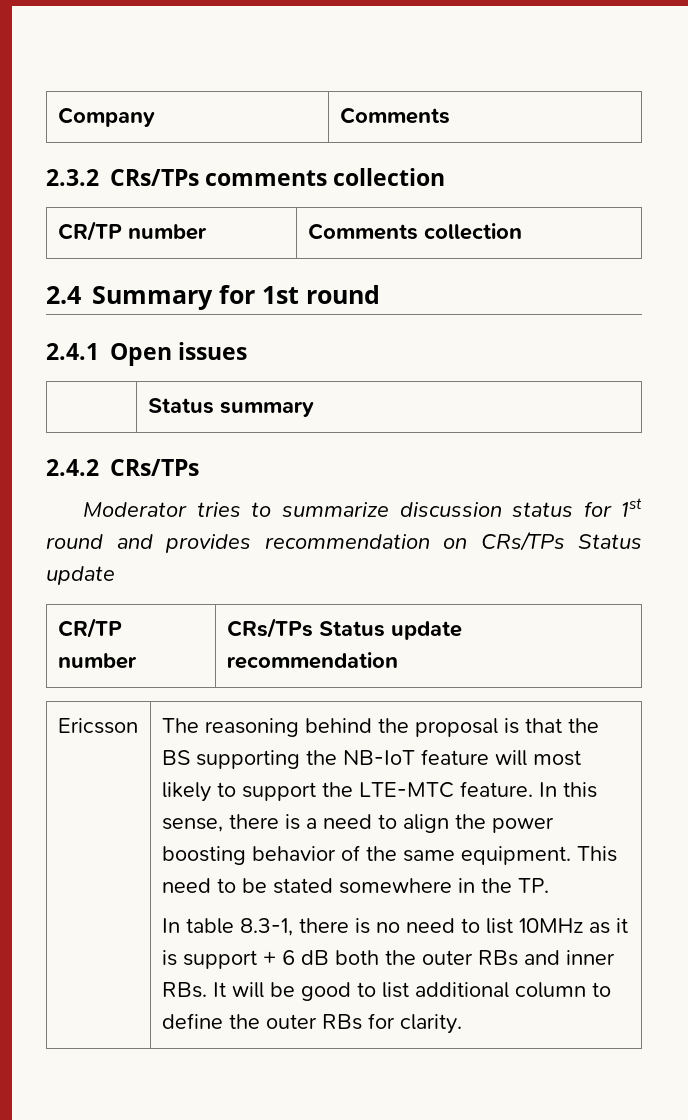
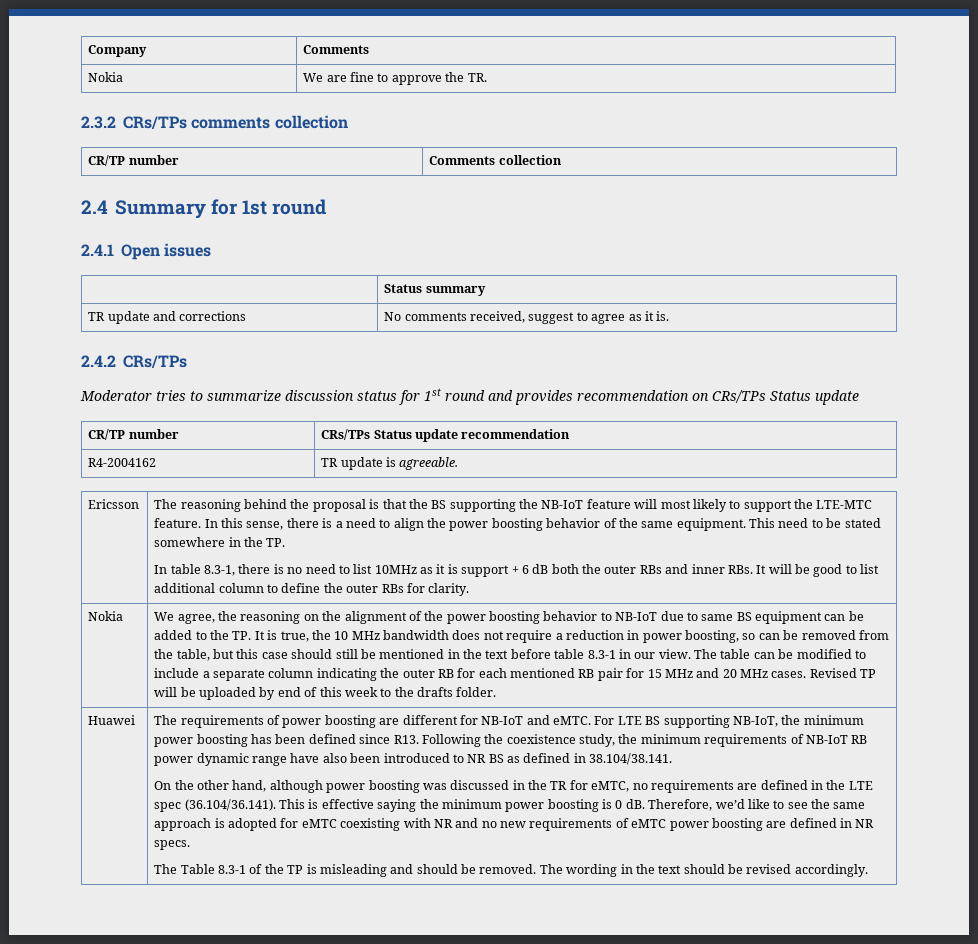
(450, 115) none -> [88,72,124,82] [303,72,487,85] // Nokia | We are fine to approve the TR.
(314, 409) none -> [88,311,247,324] [384,311,670,324] // TR update and corrections | No comments received, suggest to agree as it is.
(398, 660) none -> [88,458,157,467] [321,457,459,470] // R4-2004162 | TR update is agreeable.
(462, 1024) none -> [88,611,124,621] [154,611,864,624] [154,630,889,643] [154,649,866,661] [154,668,877,681] [154,687,497,700] [88,715,136,725] [154,715,864,728] [154,734,868,747] [154,753,673,766] [154,780,873,793] [154,799,866,812] [154,818,875,831] [154,840,191,850] [154,864,868,877] // Nokia | We agree, the reasoning on the alignment of the power boosting behavior to NB-IoT due to same BS equipment can be added to the TP. It is true, the 10 MHz bandwidth does not require a reduction in power boosting, so can be removed from the table, but this case should still be mentioned in the text before table 8.3-1 in our view. The table can be modified to include a separate column indicating the outer RB for each mentioned RB pair for 15 MHz and 20 MHz cases. Revised TP will be uploaded by end of this week to the drafts folder. // Huawei | The requirements of power boosting are different for NB-IoT and eMTC. For LTE BS supporting NB-IoT, the minimum power boosting has been defined since R13. Following the coexistence study, the minimum requirements of NB-IoT RB power dynamic range have also been introduced to NR BS as defined in 38.104/38.141. // On the other hand, although power boosting was discussed in the TR for eMTC, no requirements are defined in the LTE spec (36.104/36.141). This is effective saying the minimum power boosting is 0 dB. Therefore, we’d like to see the same approach is adopted for eMTC coexisting with NR and no new requirements of eMTC power boosting are defined in NR specs. // The Table 8.3-1 of the TP is misleading and should be removed. The wording in the text should be revised accordingly.

